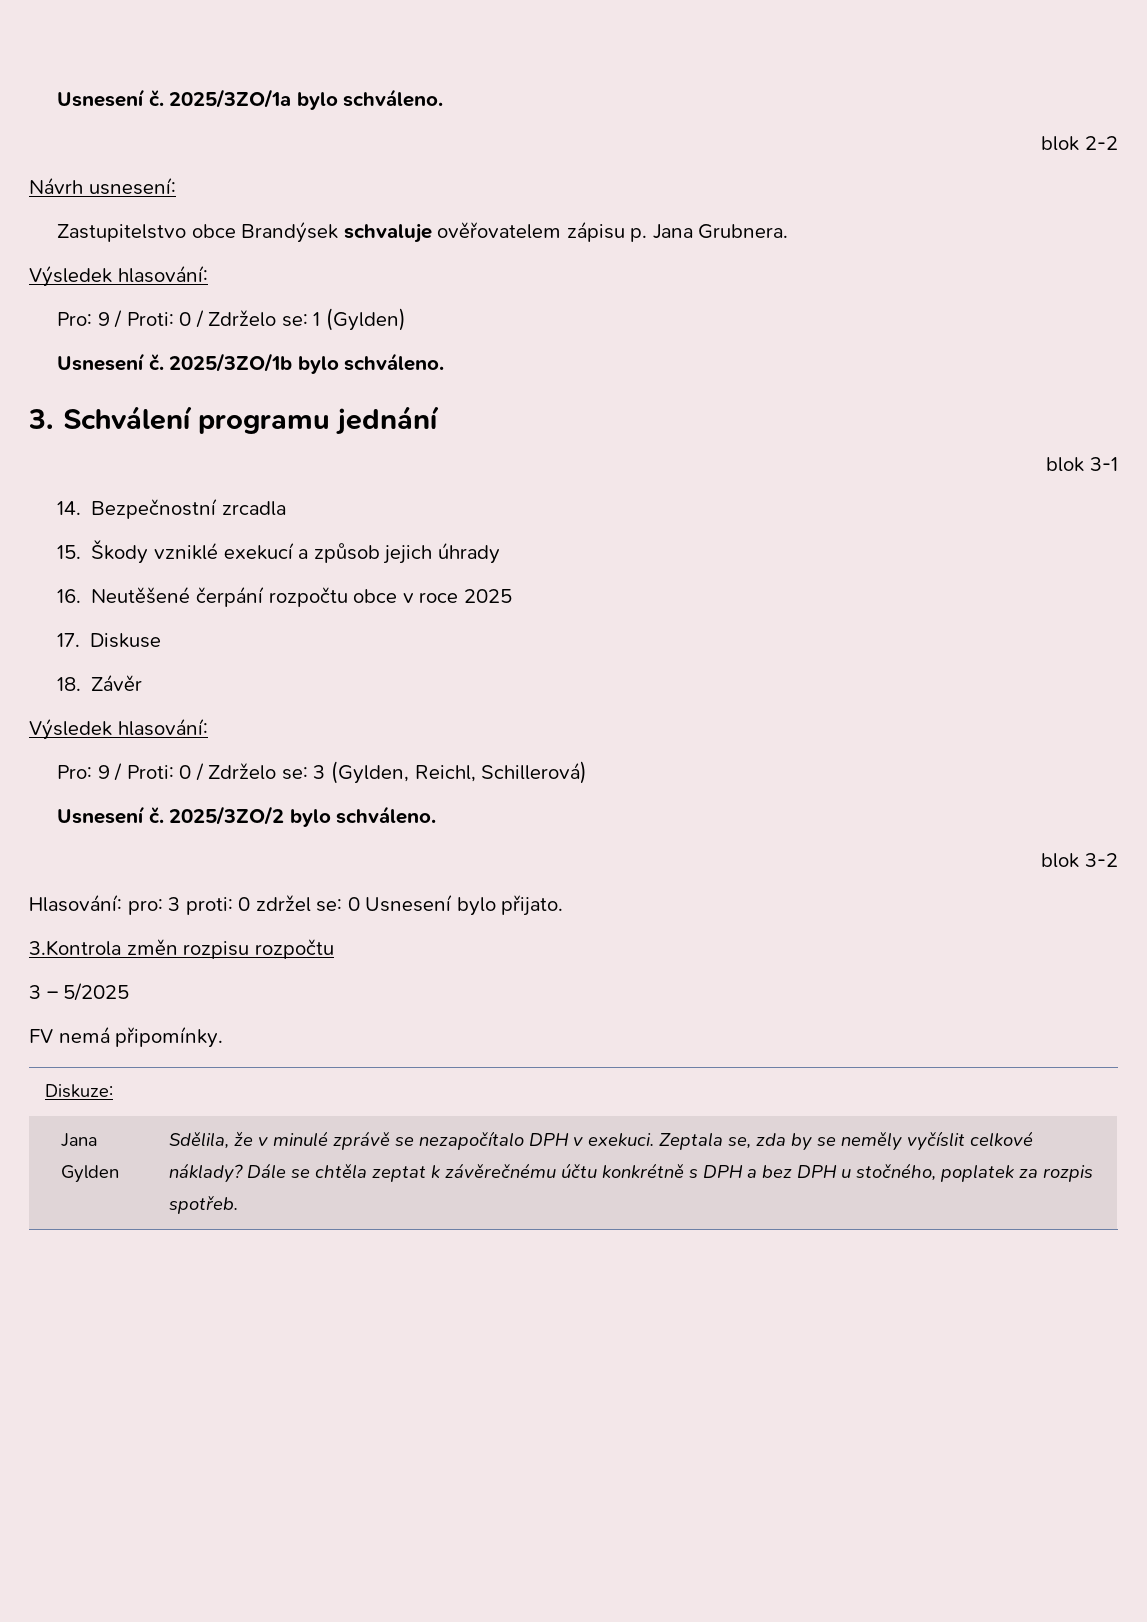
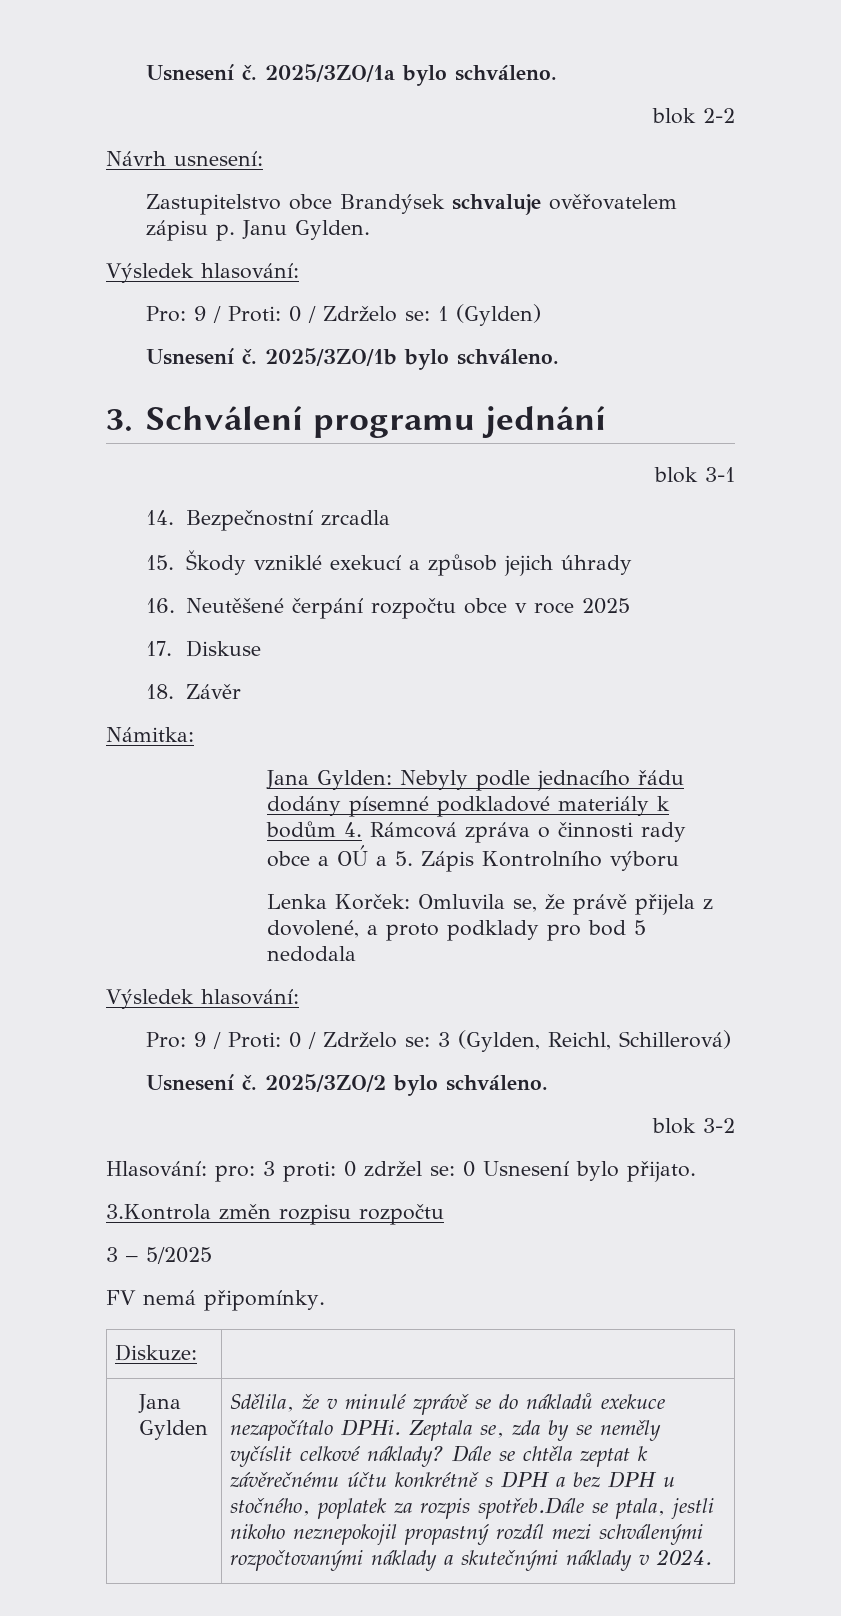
[652,224,789,239] Jana Grubnera. -> [242,220,371,240] Janu Gylden.
(143, 682) none -> [106,727,194,742] [265,770,684,791] [266,796,670,817] [265,821,686,843] [266,845,679,872] [266,894,713,915] [266,920,646,941] [266,946,356,962] // Námitka: // Jana Gylden: Nebyly podle jednacího řádu dodány písemné podkladové materiály k bodům 4. Rámcová zpráva o činnosti rady obce a OÚ a 5. Zápis Kontrolního výboru // Lenka Korček: Omluvila se, že právě přijela z dovolené, a proto podklady pro bod 5 nedodala
[418,1131,654,1150] nezapočítalo DPH v exekuci. -> [499,1393,666,1409] [230,1419,402,1441] do nákladů exekuce nezapočítalo DPHi.
[168,1195,238,1214] spotřeb. -> [478,1497,715,1519] [230,1524,704,1545] [230,1549,713,1571] spotřeb.Dále se ptala, jestli nikoho neznepokojil propastný rozdíl mezi schválenými rozpočtovanými náklady a skutečnými náklady v 2024.

